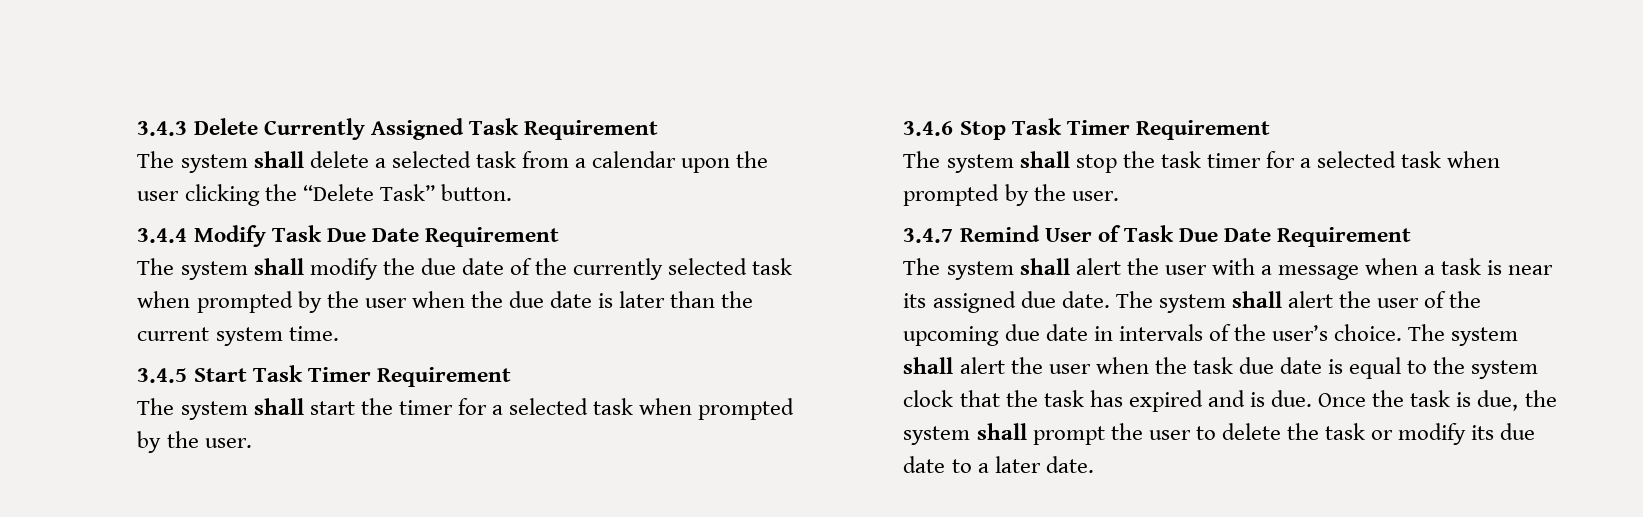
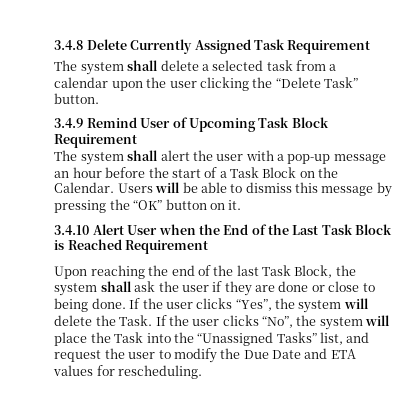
[137,121,188,136] 3.4.3 -> [54,40,84,50] 3.4.8
[137,225,559,247] [137,258,793,280] [137,291,754,313] [137,326,339,346] [137,365,511,387] [137,398,795,420] [137,431,252,453] [903,118,1270,140] [903,151,1501,173] [903,184,1119,206] [903,225,1271,243] 3.4.4 Modify Task Due Date Requirement // The system shall modify the due date of the currently selected task when prompted by the user when the due date is later than the current system time. // 3.4.5 Start Task Timer Requirement // The system shall start the timer for a selected task when prompted by the user. // 3.4.6 Stop Task Timer Requirement // The system shall stop the task timer for a selected task when prompted by the user. // 3.4.7 Remind User of Task Due Date -> [54,117,329,132] 3.4.9 Remind User of Upcoming Task Block
[1278,258,1554,280] [903,291,1482,313] [903,324,1519,346] [903,357,1539,379] [903,390,1557,412] [903,423,1536,445] [903,456,1094,473] message when a task is near its assigned due date. The system shall alert the user of the upcoming due date in intervals of the user’s choice. The system shall alert the user when the task due date is equal to the system clock that the task has expired and is due. Once the task is due, the system shall prompt the user to delete the task or modify its due date to a later date. -> [287,154,386,164] [54,167,339,178] [54,182,392,197] [54,199,242,213] [54,224,393,235] [54,239,209,254] [54,265,356,279] [54,281,375,296] [54,298,369,313] [54,315,391,330] [54,332,370,346] [54,348,356,363] [53,365,203,379] pop-up message an hour before the start of a Task Block on the Calendar. Users will be able to dismiss this message by pressing the “OK” button on it. // 3.4.10 Alert User when the End of the Last Task Block is Reached Requirement // Upon reaching the end of the last Task Block, the system shall ask the user if they are done or close to being done. If the user clicks “Yes”, the system will delete the Task. If the user clicks “No”, the system will place the Task into the “Unassigned Tasks” list, and request the user to modify the Due Date and ETA values for rescheduling.

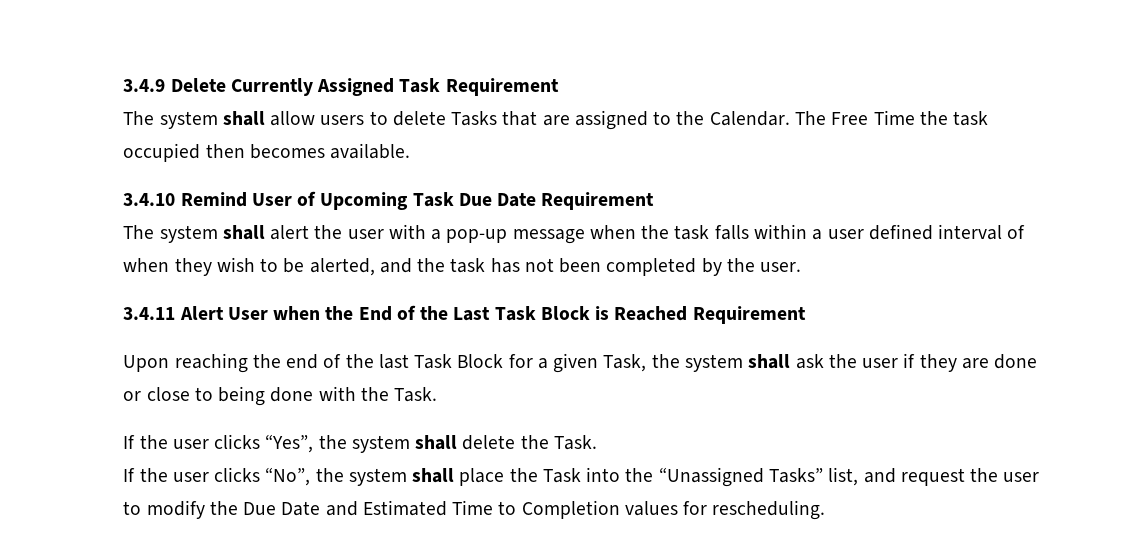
[54,40,84,50] 3.4.8 -> [123,79,166,92] 3.4.9
[160,60,337,71] [54,77,359,91] [54,93,100,104] [54,118,84,128] delete a selected task from a calendar upon the user clicking the “Delete Task” button. // 3.4.9 -> [270,110,989,130] [123,143,411,162] [123,193,176,206] allow users to delete Tasks that are assigned to the Calendar. The Free Time the task occupied then becomes available. // 3.4.10
[291,117,329,128] Block -> [458,193,537,207] Due Date
[54,167,339,178] [54,182,392,197] [54,199,242,213] [54,225,90,235] an hour before the start of a Task Block on the Calendar. Users will be able to dismiss this message by pressing the “OK” button on it. // 3.4.10 -> [589,224,1026,240] [123,257,802,276] [123,307,176,320] when the task falls within a user defined interval of when they wish to be alerted, and the task has not been completed by the user. // 3.4.11
[294,265,333,278] Block, -> [457,353,647,373] Block for a given Task,
[91,298,126,309] done. -> [270,386,438,402] done with the Task. //
[343,298,369,309] will -> [415,435,458,450] shall
(153, 320) none -> (597, 442) //
[365,315,391,326] will -> [412,468,455,483] shall
[330,349,356,359] ETA -> [362,500,620,519] Estimated Time to Completion

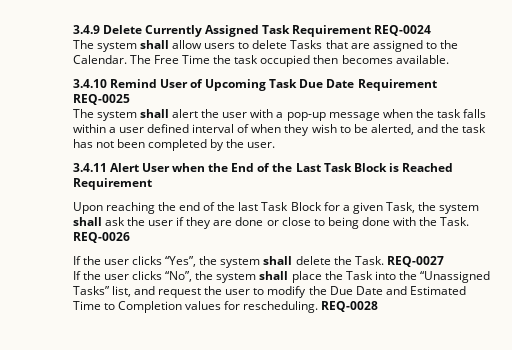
(559, 87) none -> [374,25,432,36] REQ-0024
(655, 201) none -> [72,94,130,105] REQ-0025
(438, 394) none -> [72,232,130,243] REQ-0026
(597, 442) none -> [386,256,444,267] REQ-0027
(826, 510) none -> [321,301,379,312] REQ-0028

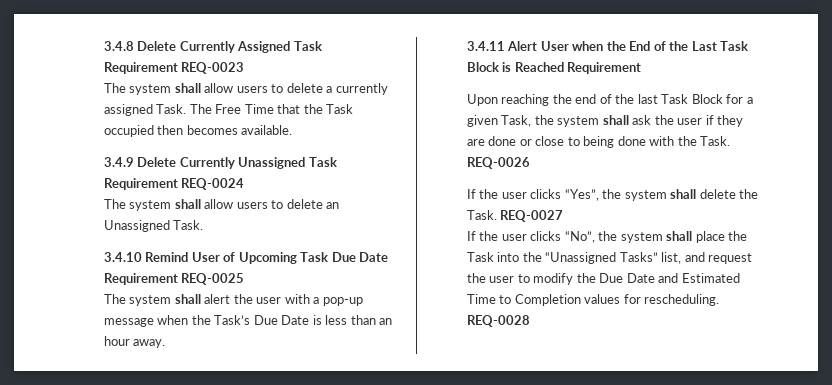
(72, 29) none -> [103,41,322,53] [103,62,245,74] [103,83,388,95] [103,104,354,116] [103,125,293,137] 3.4.8 Delete Currently Assigned Task Requirement REQ-0023 // The system shall allow users to delete a currently assigned Task. The Free Time that the Task occupied then becomes available. //
[205,25,260,37] Assigned -> [238,157,306,169] Unassigned
[290,40,459,52] [72,55,449,67] Tasks that are assigned to the Calendar. The Free Time the task occupied then becomes available. -> [326,202,340,209] [103,220,204,232] an Unassigned Task.
[437,109,487,118] [72,124,487,136] [72,139,276,151] task falls within a user defined interval of when they wish to be alerted, and the task has not been completed by the user. -> [214,315,393,325] [103,336,166,348] Task’s Due Date is less than an hour away.

